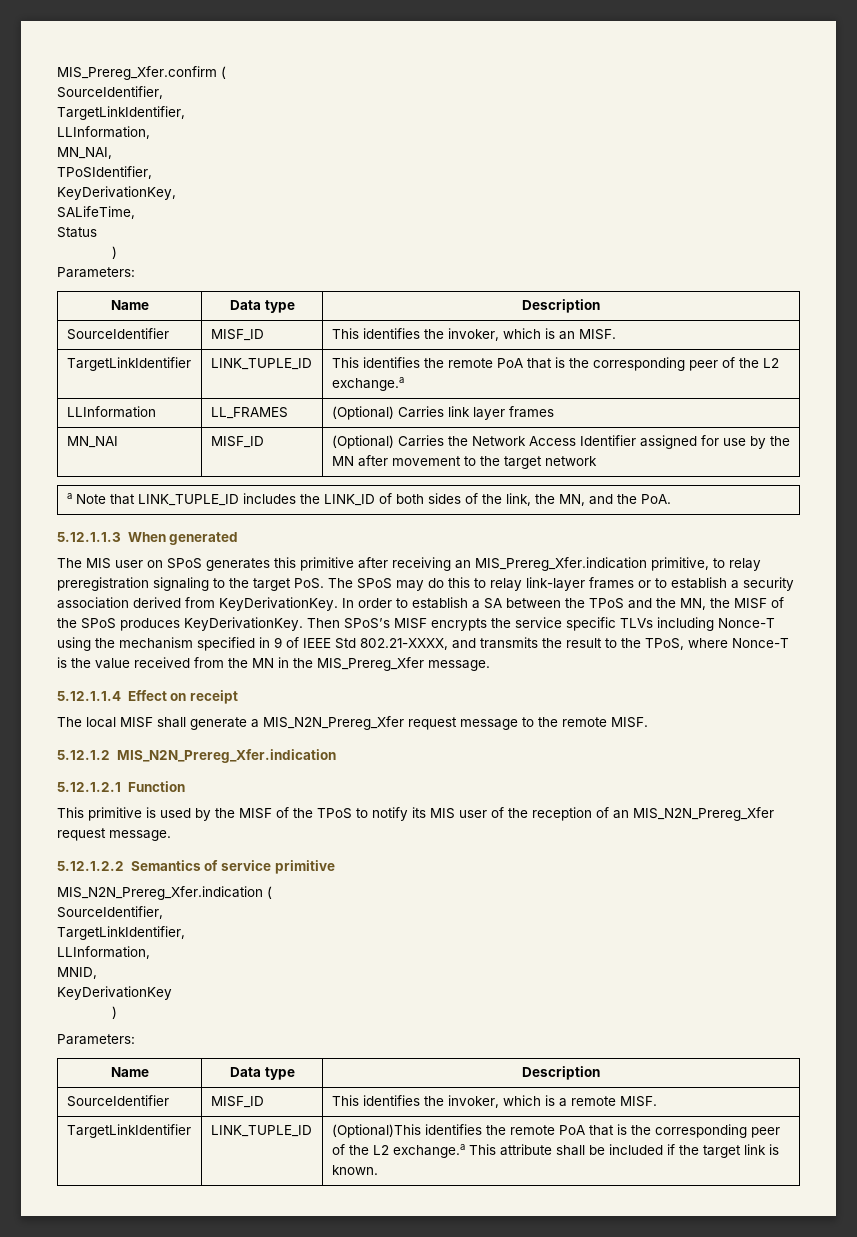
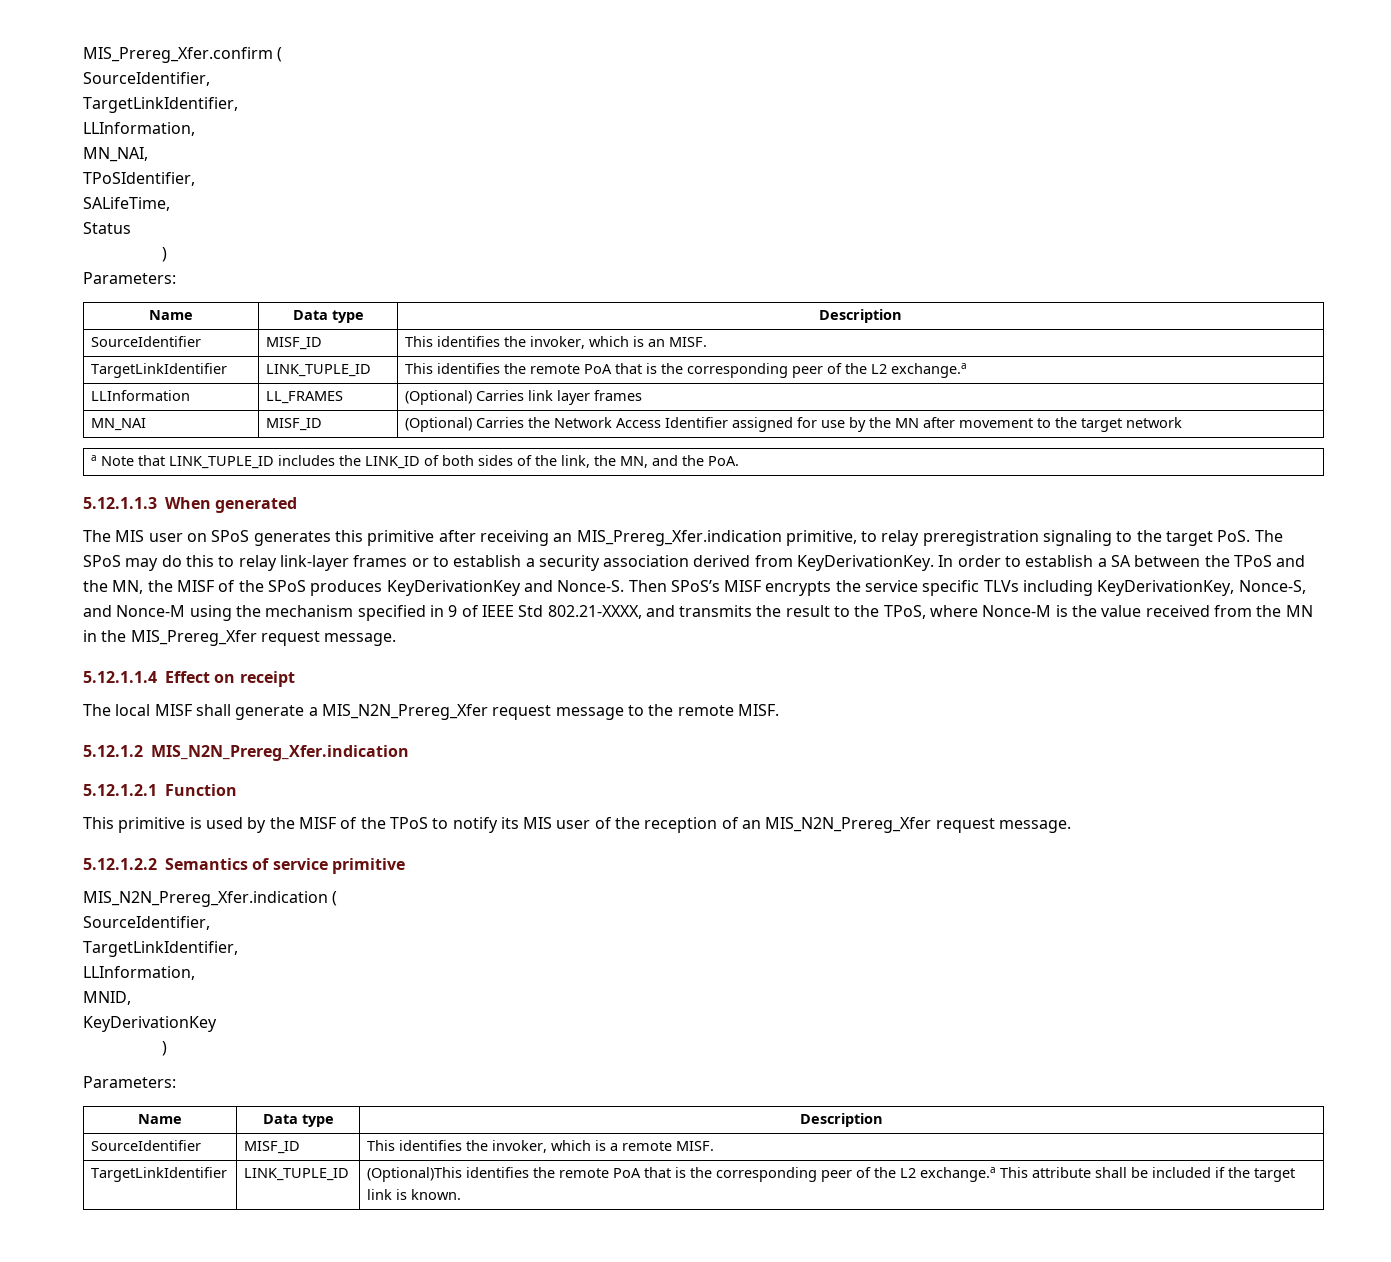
[57,186,176,200] // KeyDerivationKey, -> (195, 179) none
[184,617,303,631] KeyDerivationKey. -> [386,580,625,596] KeyDerivationKey and Nonce-S.
[718,618,775,628] Nonce-T -> [1097,580,1306,596] [83,605,186,617] KeyDerivationKey, Nonce-S, and Nonce-M
[732,638,789,648] Nonce-T -> [982,605,1052,617] Nonce-M
(424, 664) none -> [260,631,320,646] request

